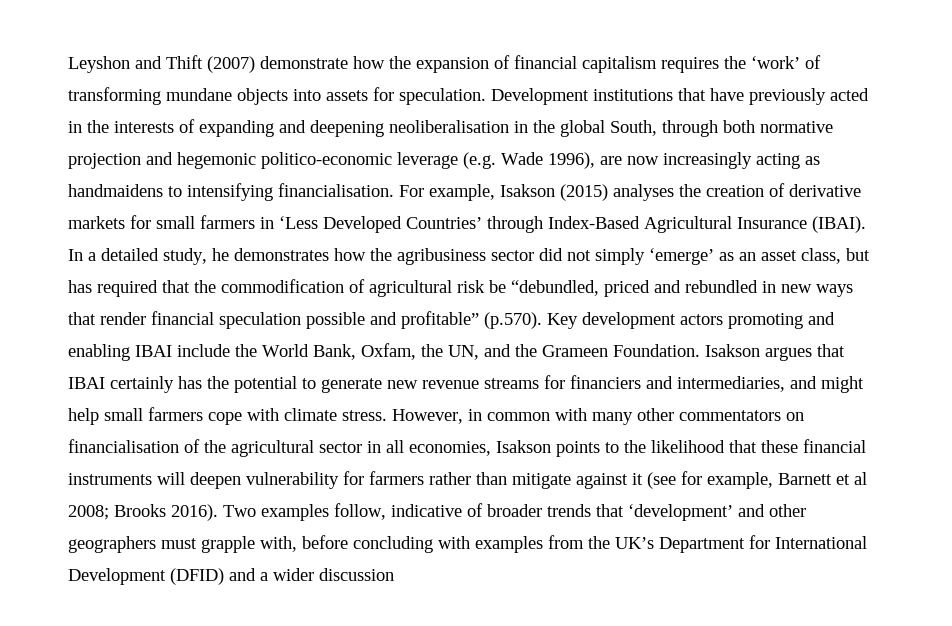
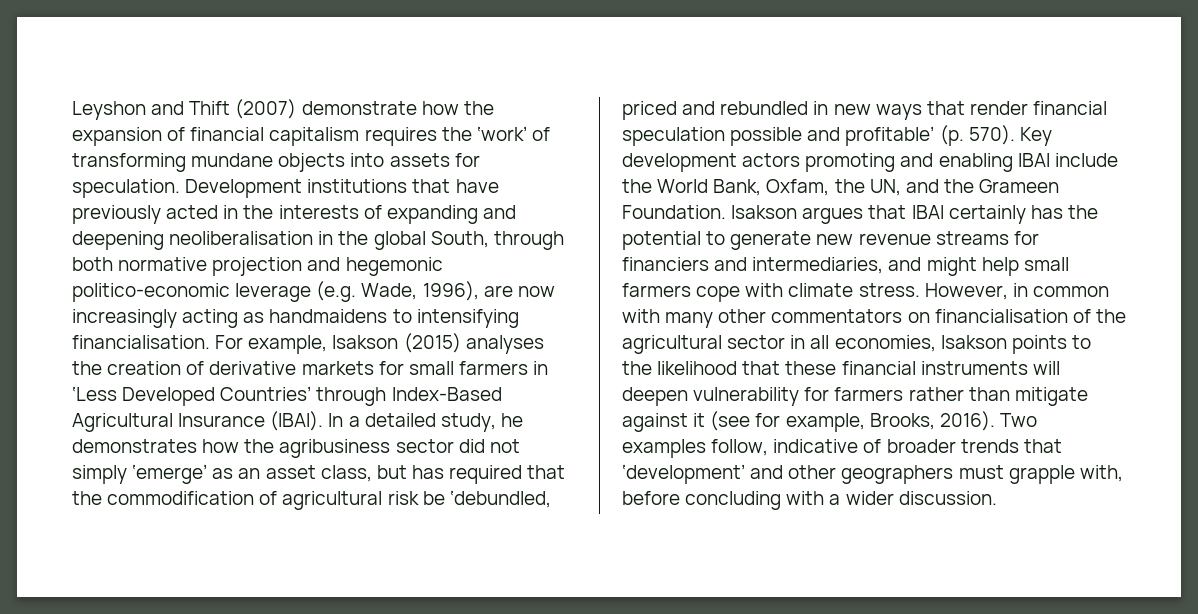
[501,152,543,165] Wade -> [361,283,418,300] Wade,
[511,280,599,296] “debundled, -> [449,490,551,508] ‘debundled,
[401,311,542,329] profitable” (p.570). -> [845,125,1015,146] profitable’ (p. 570).
[778,472,867,485] [68,504,166,520] Barnett et al 2008; Brooks -> [869,413,935,430] Brooks,
[475,535,867,553] [68,568,256,585] examples from the UK’s Department for International Development (DFID) and -> (825, 498) none
[319,568,394,581] discussion -> [898,491,997,505] discussion.

